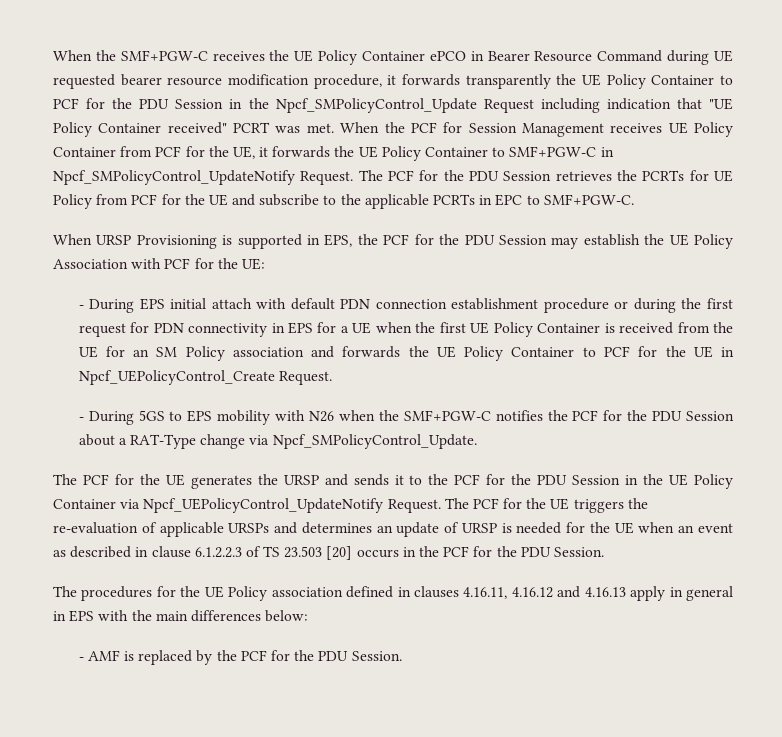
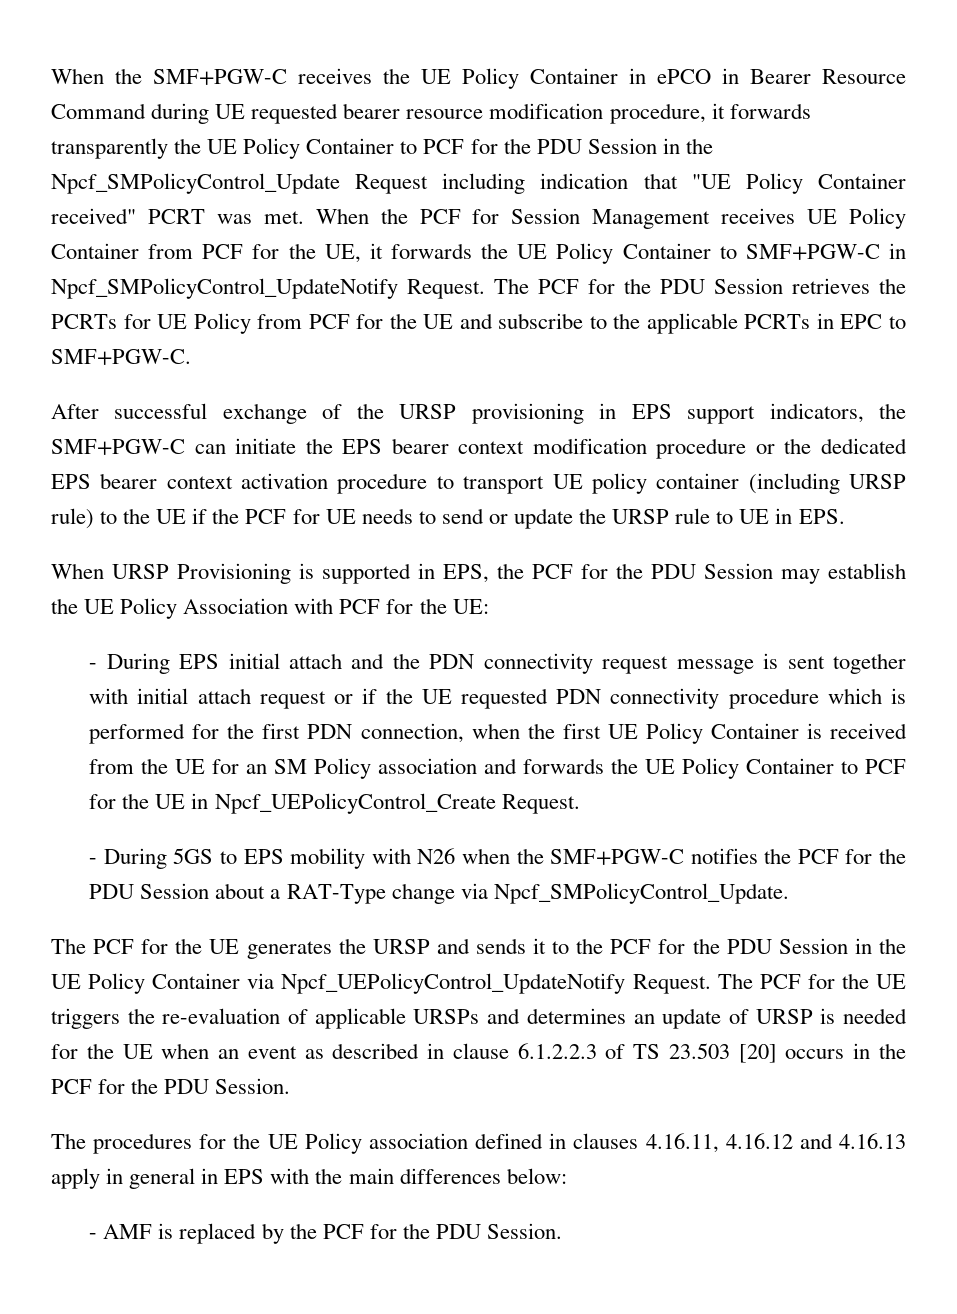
(425, 56) none -> [629,68,646,84] in
(634, 199) none -> [51,403,907,424] [51,438,907,459] [51,473,906,494] [51,508,845,529] // After successful exchange of the URSP provisioning in EPS support indicators, the SMF+PGW-C can initiate the EPS bearer context modification procedure or the dedicated EPS bearer context activation procedure to transport UE policy container (including URSP rule) to the UE if the PCF for UE needs to send or update the URSP rule to UE in EPS.
[256,298,733,313] [78,322,372,337] with default PDN connection establishment procedure or during the first request for PDN connectivity in EPS for a UE -> [351,653,907,674] [89,688,906,709] [89,723,464,744] and the PDN connectivity request message is sent together with initial attach request or if the UE requested PDN connectivity procedure which is performed for the first PDN connection,

